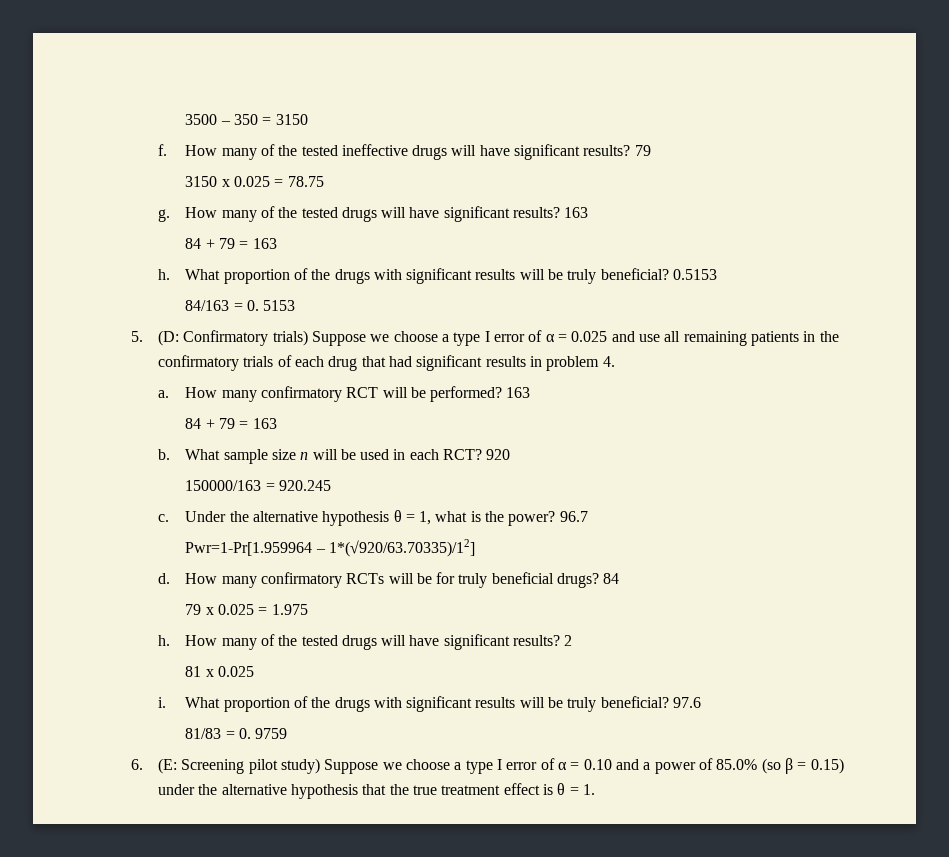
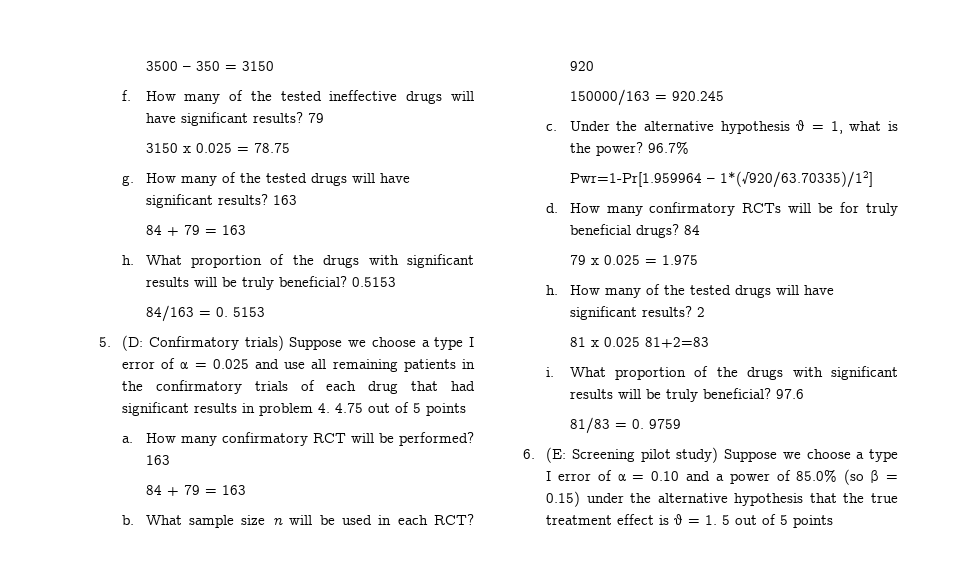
(615, 361) none -> [335,402,467,416] 4.75 out of 5 points
[559,511,588,522] 96.7 -> [647,141,689,154] 96.7%
(254, 671) none -> [644,337,709,348] 81+2=83
(595, 789) none -> [722,514,834,528] 5 out of 5 points

